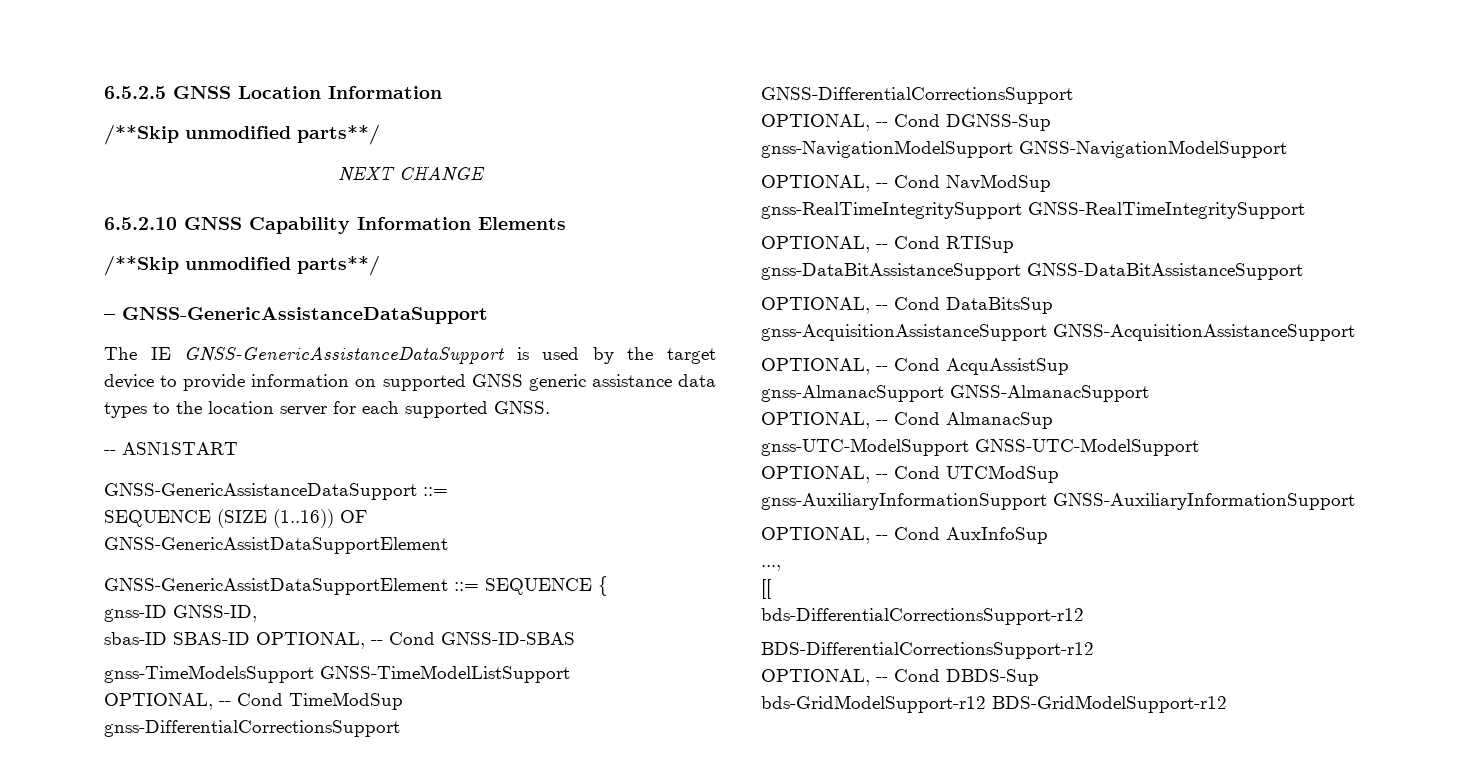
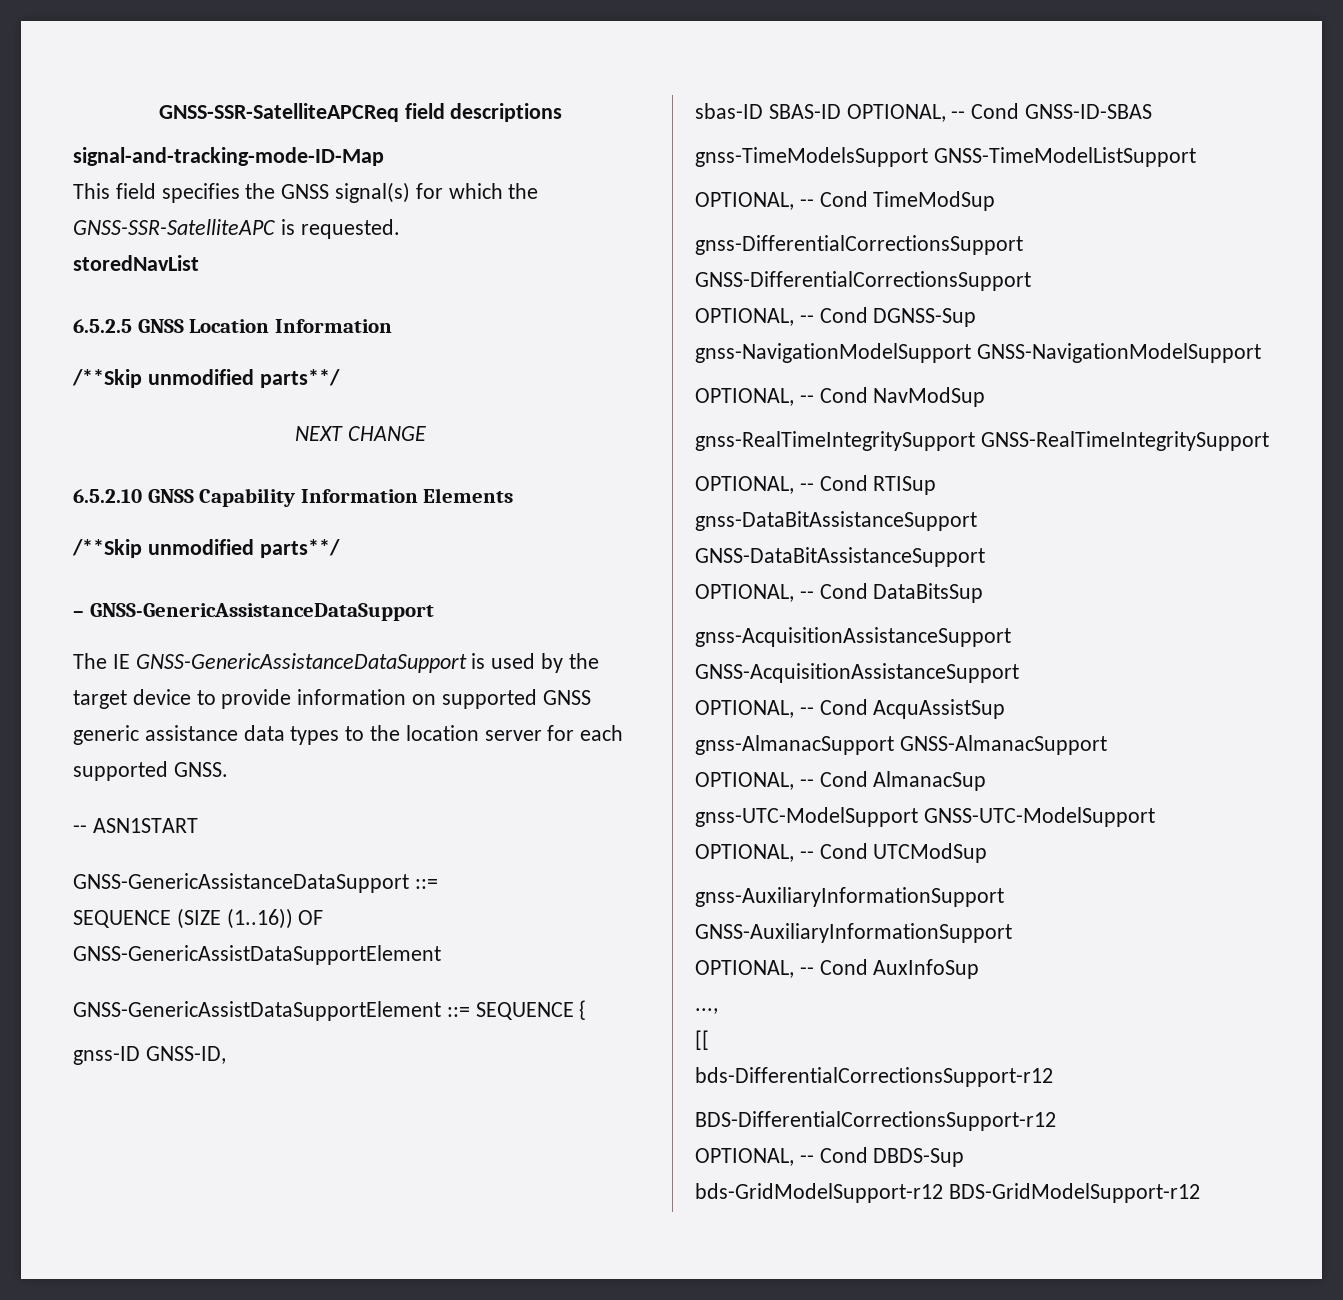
(104, 92) none -> [158,103,563,122] [73,147,384,166] [73,182,539,203] [73,219,400,239] [73,255,199,271] GNSS-SSR-SatelliteAPCReq field descriptions // signal-and-tracking-mode-ID-Map // This field specifies the GNSS signal(s) for which the GNSS-SSR-SatelliteAPC is requested. // storedNavList //

